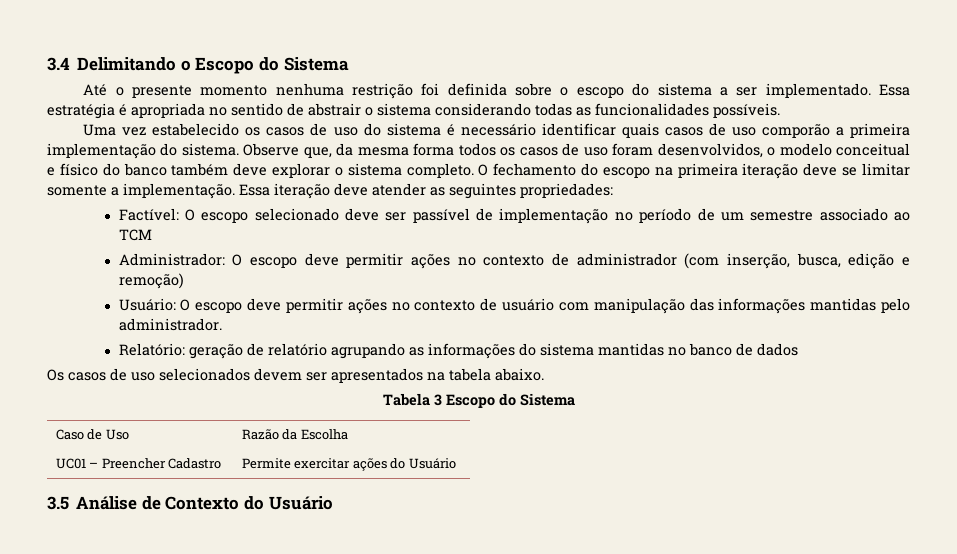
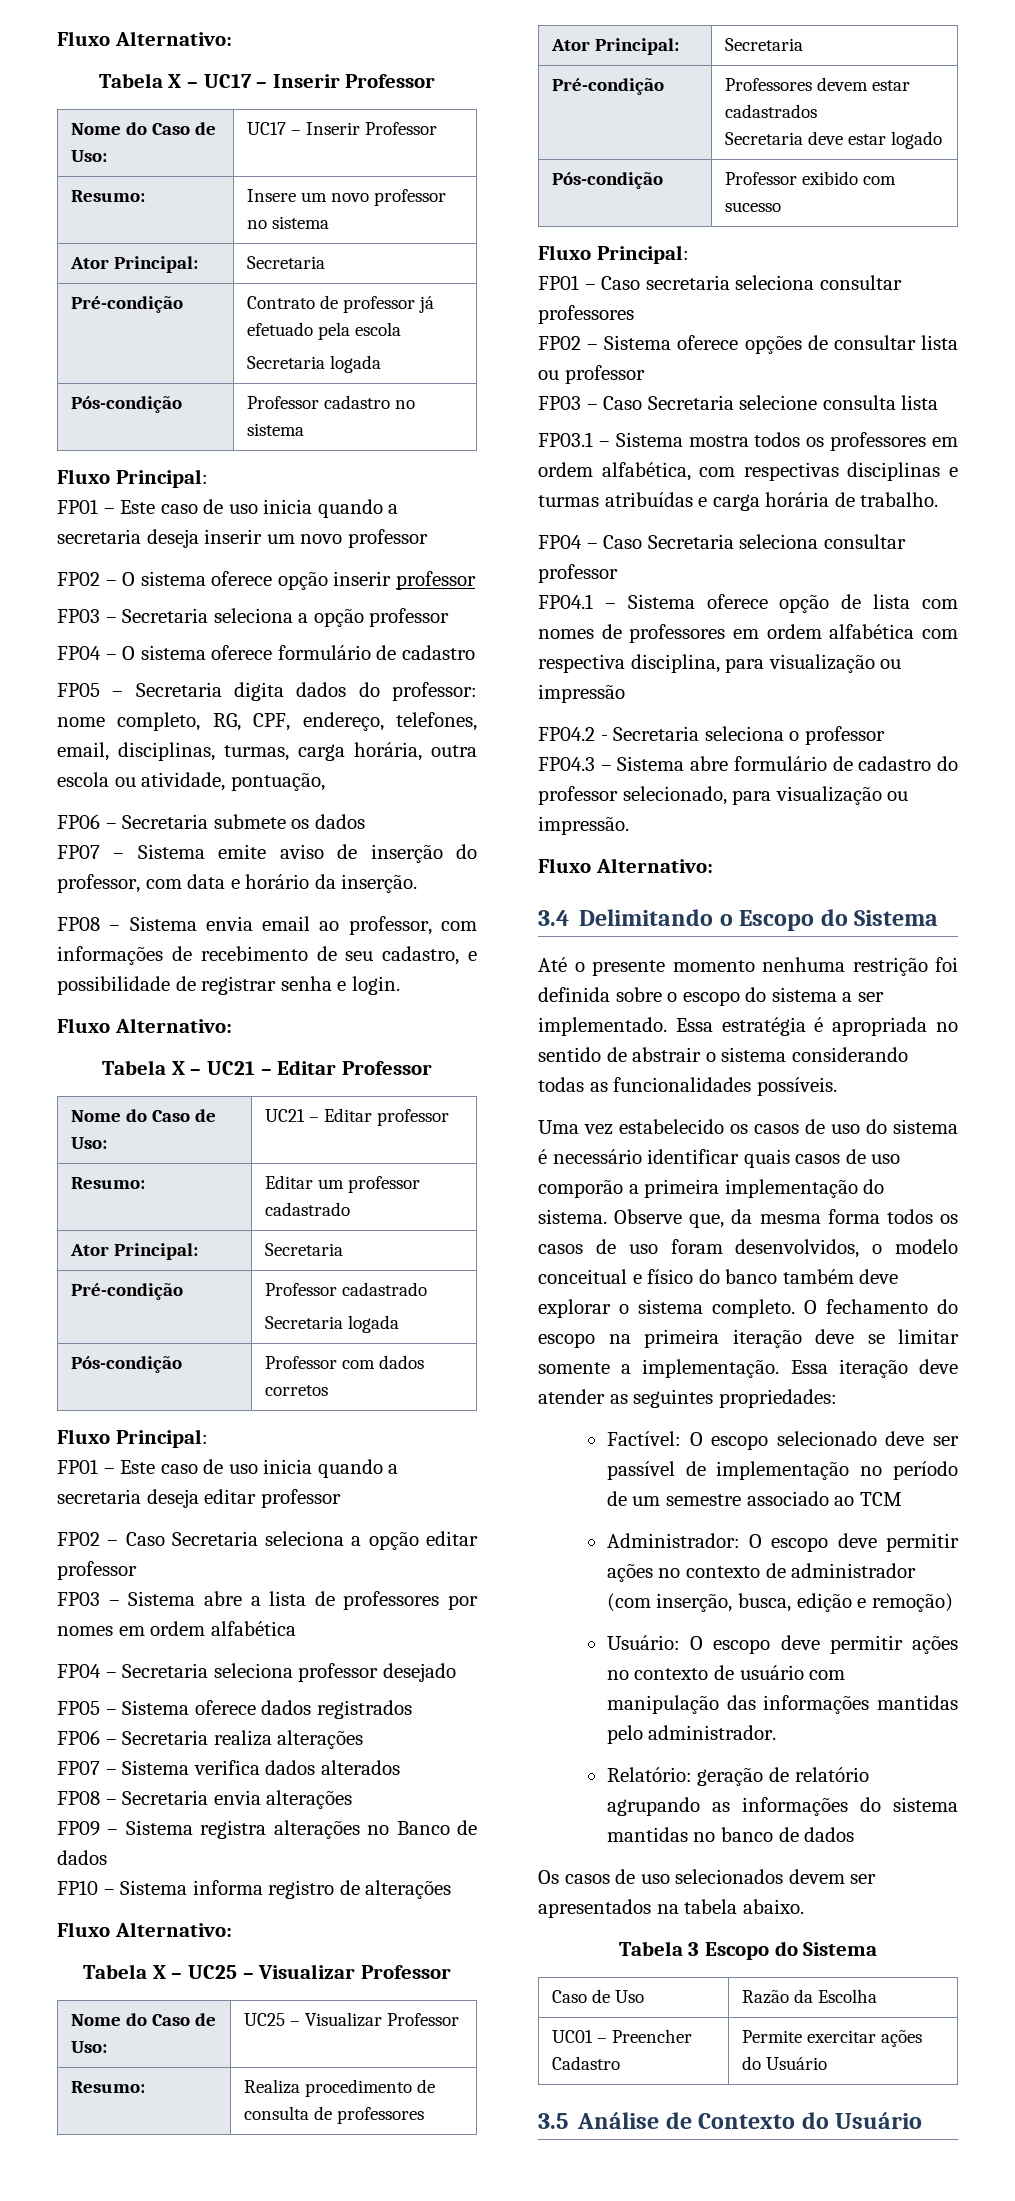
(47, 64) none -> [57,31,232,46] [98,73,436,88] [71,122,217,135] [71,150,108,162] [247,122,438,135] [71,190,146,202] [247,189,447,206] [247,216,330,229] [70,256,199,273] [247,256,326,269] [71,296,184,313] [247,295,435,313] [247,322,402,340] [247,355,382,373] [71,396,183,413] [247,395,416,409] [247,423,305,436] [57,469,208,488] [57,499,399,518] [57,529,428,548] [57,571,476,590] [57,608,450,627] [57,645,475,660] [57,682,477,701] [57,712,478,731] [57,742,477,761] [57,772,325,791] [57,814,365,829] [57,844,477,863] [57,874,418,893] [57,916,477,935] [57,946,477,965] [57,976,400,995] [57,1018,232,1033] [102,1060,432,1075] [71,1109,217,1122] [71,1137,108,1149] [265,1108,450,1126] [71,1177,146,1189] [265,1175,421,1193] [265,1202,351,1216] [70,1243,199,1260] [265,1243,344,1256] [71,1283,184,1300] [265,1282,428,1296] [265,1315,400,1333] [71,1356,183,1373] [265,1355,425,1369] [265,1385,329,1396] [57,1429,208,1448] [57,1459,399,1478] [57,1489,341,1508] [57,1531,478,1550] [57,1561,137,1580] [57,1591,478,1610] [57,1621,296,1636] [57,1663,456,1682] [57,1700,412,1719] [57,1730,364,1749] [57,1760,400,1775] [57,1790,353,1809] [57,1820,477,1839] [57,1850,107,1865] [57,1880,452,1899] [57,1922,232,1937] [83,1964,451,1979] [71,2013,217,2026] [71,2041,108,2053] [244,2012,460,2027] [71,2081,146,2093] [244,2079,436,2097] [244,2106,425,2124] [551,38,680,55] [725,38,804,51] [552,78,665,95] [725,77,911,91] [725,104,818,118] [725,131,943,149] [552,172,664,189] [725,171,897,185] [725,202,782,212] [538,245,689,264] [538,275,902,290] [538,305,634,324] [538,335,958,354] [538,365,645,384] [538,395,939,410] [538,432,958,451] [538,462,958,481] [538,492,939,511] [538,534,906,549] [538,564,618,583] [538,594,958,613] [538,624,958,643] [538,654,902,673] [538,684,625,703] [538,726,885,745] [538,756,958,771] [538,786,909,805] [538,816,629,835] [538,858,713,873] Fluxo Alternativo: // Tabela X – UC17 – Inserir Professor // Nome do Caso de Uso: | UC17 – Inserir Professor // Resumo: | Insere um novo professor no sistema // Ator Principal: | Secretaria // Pré-condição | Contrato de professor já efetuado pela escola // Secretaria logada // Pós-condição | Professor cadastro no sistema // Fluxo Principal: // FP01 – Este caso de uso inicia quando a secretaria deseja inserir um novo professor // FP02 – O sistema oferece opção inserir professor // FP03 – Secretaria seleciona a opção professor // FP04 – O sistema oferece formulário de cadastro // FP05 – Secretaria digita dados do professor: nome completo, RG, CPF, endereço, telefones, email, disciplinas, turmas, carga horária, outra escola ou atividade, pontuação, // FP06 – Secretaria submete os dados // FP07 – Sistema emite aviso de inserção do professor, com data e horário da inserção. // FP08 – Sistema envia email ao professor, com informações de recebimento de seu cadastro, e possibilidade de registrar senha e login. // Fluxo Alternativo: // Tabela X – UC21 – Editar Professor // Nome do Caso de Uso: | UC21 – Editar professor // Resumo: | Editar um professor cadastrado // Ator Principal: | Secretaria // Pré-condição | Professor cadastrado // Secretaria logada // Pós-condição | Professor com dados corretos // Fluxo Principal: // FP01 – Este caso de uso inicia quando a secretaria deseja editar professor // FP02 – Caso Secretaria seleciona a opção editar professor // FP03 – Sistema abre a lista de professores por nomes em ordem alfabética // FP04 – Secretaria seleciona professor desejado // FP05 – Sistema oferece dados registrados // FP06 – Secretaria realiza alterações // FP07 – Sistema verifica dados alterados // FP08 – Secretaria envia alterações // FP09 – Sistema registra alterações no Banco de dados // FP10 – Sistema informa registro de alterações // Fluxo Alternativo: // Tabela X – UC25 – Visualizar Professor // Nome do Caso de Uso: | UC25 – Visualizar Professor // Resumo: | Realiza procedimento de consulta de professores // Ator Principal: | Secretaria // Pré-condição | Professores devem estar cadastrados // Secretaria deve estar logado // Pós-condição | Professor exibido com sucesso // Fluxo Principal: // FP01 – Caso secretaria seleciona consultar professores // FP02 – Sistema oferece opções de consultar lista ou professor // FP03 – Caso Secretaria selecione consulta lista // FP03.1 – Sistema mostra todos os professores em ordem alfabética, com respectivas disciplinas e turmas atribuídas e carga horária de trabalho. // FP04 – Caso Secretaria seleciona consultar professor // FP04.1 – Sistema oferece opção de lista com nomes de professores em ordem alfabética com respectiva disciplina, para visualização ou impressão // FP04.2 - Secretaria seleciona o professor // FP04.3 – Sistema abre formulário de cadastro do professor selecionado, para visualização ou impressão. // Fluxo Alternativo: //

